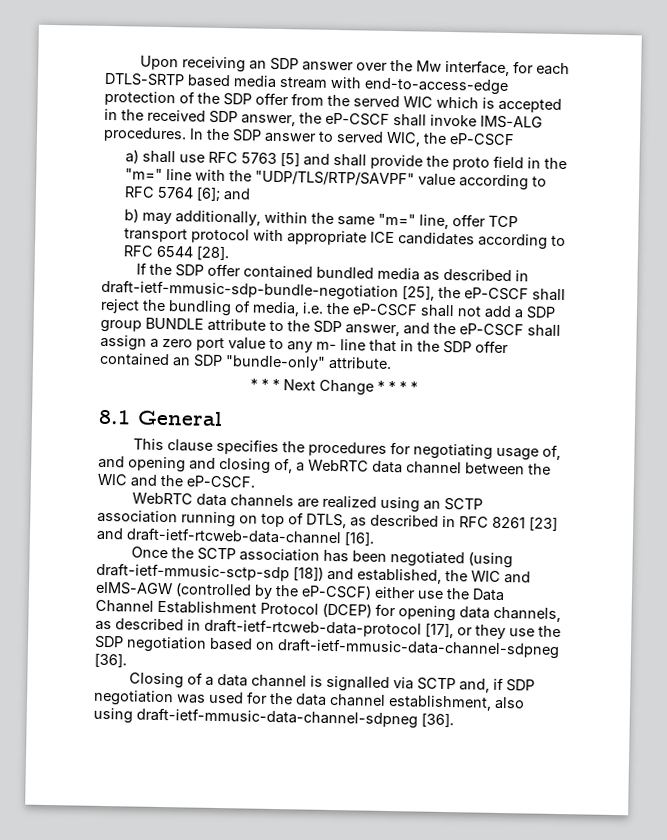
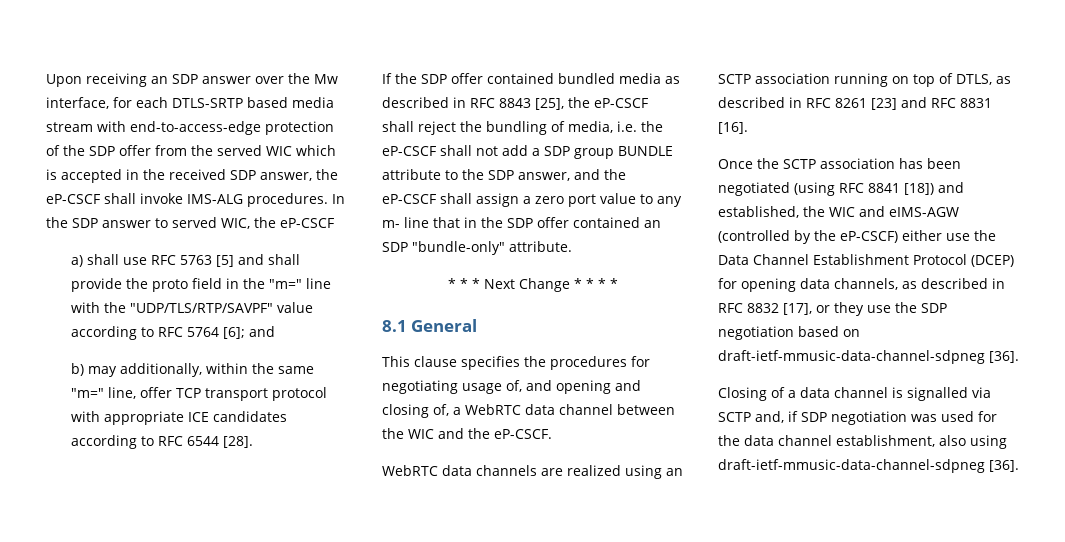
[101,279,399,302] draft-ietf-mmusic-sdp-bundle-negotiation -> [470,98,531,108] RFC 8843
[126,527,342,545] draft-ietf-rtcweb-data-channel -> [931,98,992,108] RFC 8831
[96,562,290,582] draft-ietf-mmusic-sctp-sdp -> [839,183,900,193] RFC 8841
[204,618,422,638] draft-ietf-rtcweb-data-protocol -> [718,303,779,313] RFC 8832

